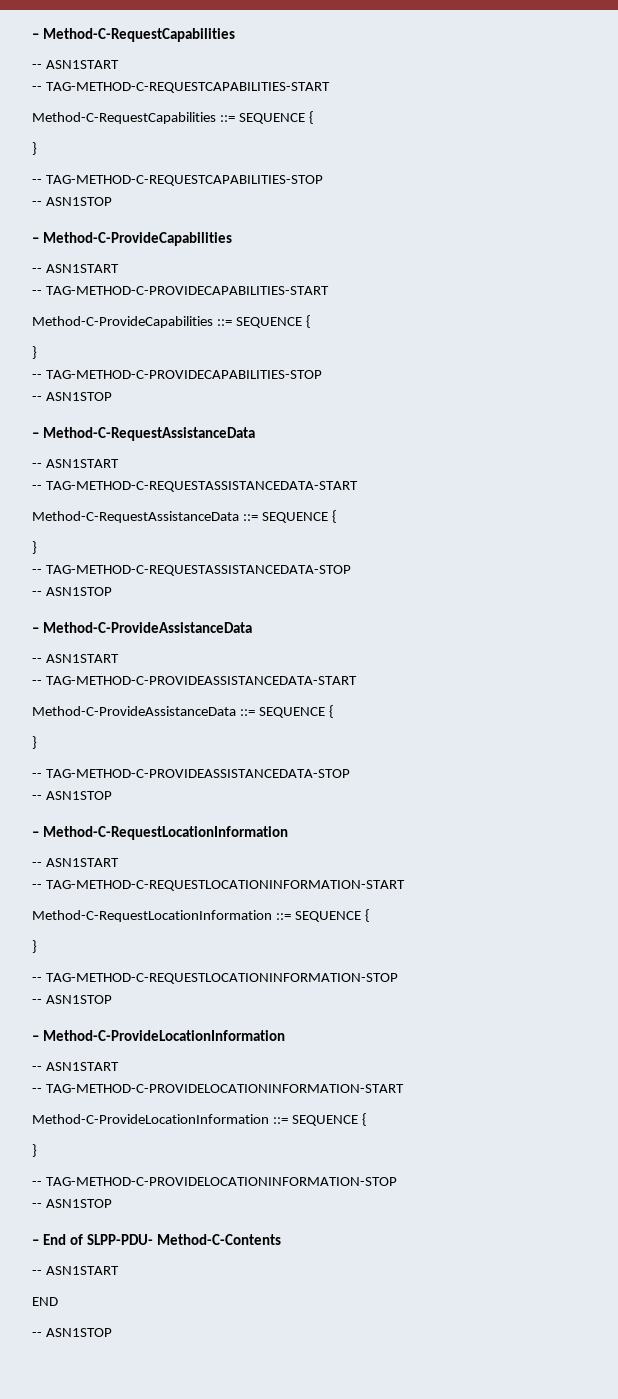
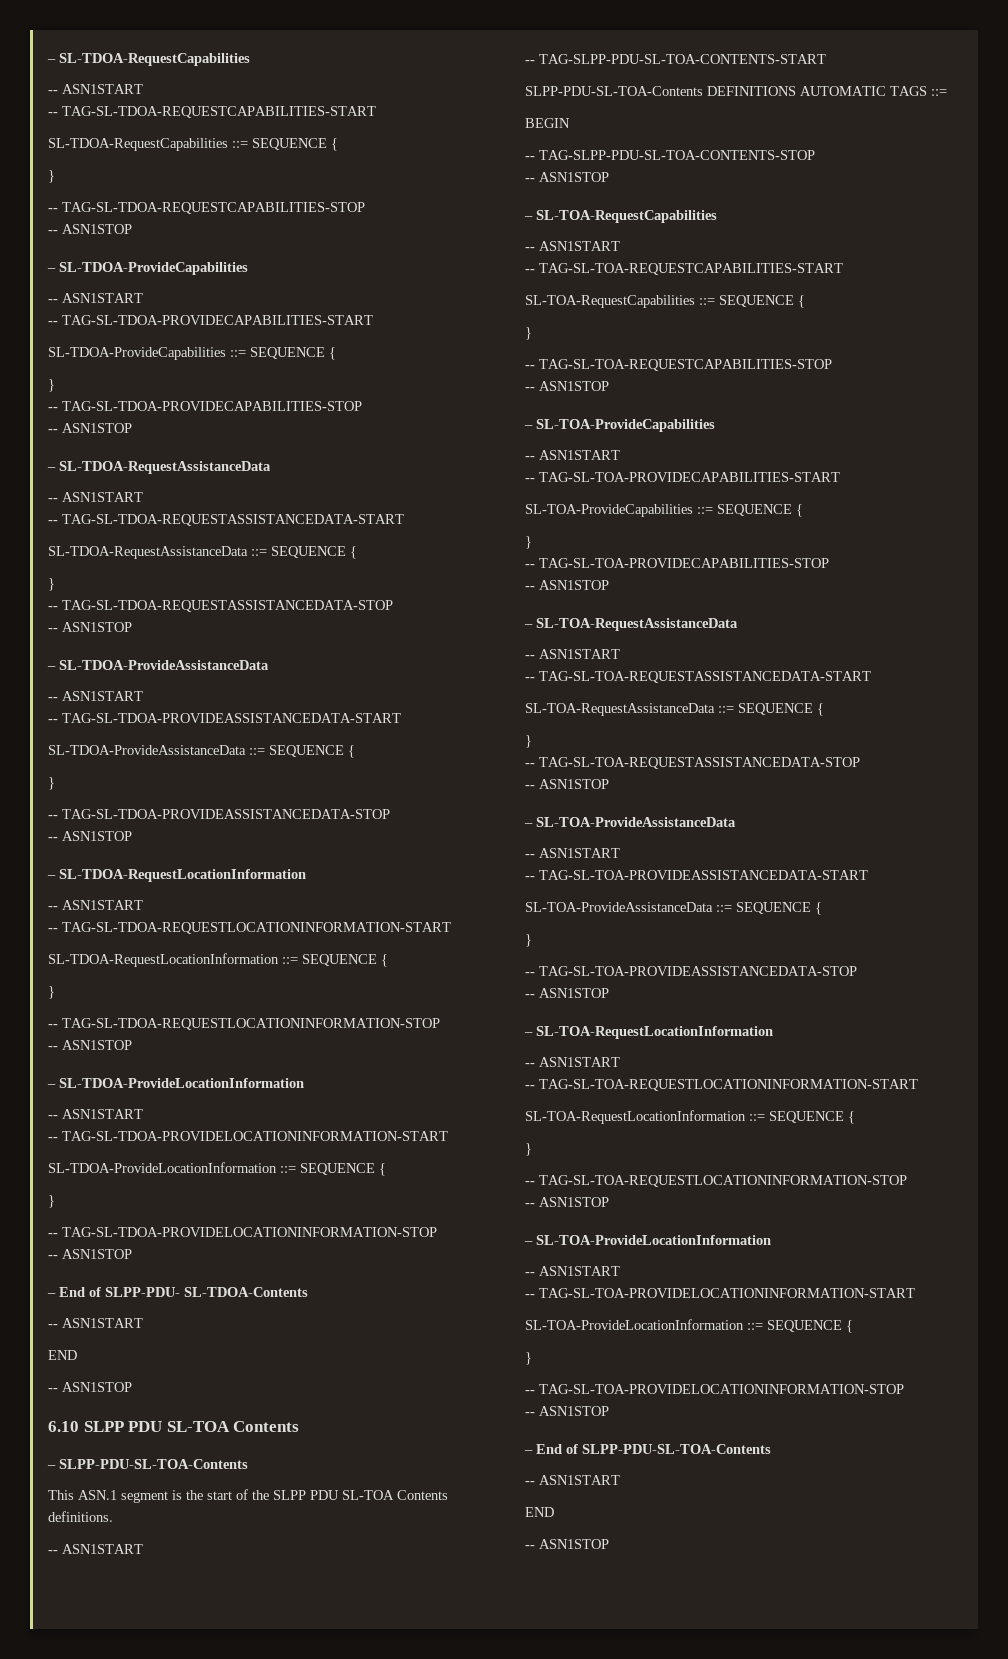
[32,28,235,42] [32,60,119,69] [32,82,330,93] [32,111,314,124] [32,142,37,155] [32,175,323,186] [32,197,112,206] [32,232,232,246] [32,264,119,273] [32,286,329,295] [32,315,311,328] [32,346,37,359] [32,370,322,379] [32,392,112,401] [32,427,255,441] [32,459,119,468] [32,481,358,492] [32,510,337,523] [32,541,37,554] [32,565,351,576] [32,587,112,596] [32,622,252,633] [32,654,119,663] [32,676,357,685] [32,705,334,718] [32,736,37,749] [32,769,350,778] [32,791,112,800] [32,826,288,840] [32,858,119,867] [32,880,405,891] [32,909,370,922] [32,940,37,953] [32,973,398,984] [32,995,112,1004] [32,1030,285,1041] [32,1062,119,1071] [32,1084,404,1093] [32,1113,367,1126] [32,1144,37,1157] [32,1177,397,1186] – Method-C-RequestCapabilities // -- ASN1START // -- TAG-METHOD-C-REQUESTCAPABILITIES-START // Method-C-RequestCapabilities ::= SEQUENCE { // } // -- TAG-METHOD-C-REQUESTCAPABILITIES-STOP // -- ASN1STOP // – Method-C-ProvideCapabilities // -- ASN1START // -- TAG-METHOD-C-PROVIDECAPABILITIES-START // Method-C-ProvideCapabilities ::= SEQUENCE { // } // -- TAG-METHOD-C-PROVIDECAPABILITIES-STOP // -- ASN1STOP // – Method-C-RequestAssistanceData // -- ASN1START // -- TAG-METHOD-C-REQUESTASSISTANCEDATA-START // Method-C-RequestAssistanceData ::= SEQUENCE { // } // -- TAG-METHOD-C-REQUESTASSISTANCEDATA-STOP // -- ASN1STOP // – Method-C-ProvideAssistanceData // -- ASN1START // -- TAG-METHOD-C-PROVIDEASSISTANCEDATA-START // Method-C-ProvideAssistanceData ::= SEQUENCE { // } // -- TAG-METHOD-C-PROVIDEASSISTANCEDATA-STOP // -- ASN1STOP // – Method-C-RequestLocationInformation // -- ASN1START // -- TAG-METHOD-C-REQUESTLOCATIONINFORMATION-START // Method-C-RequestLocationInformation ::= SEQUENCE { // } // -- TAG-METHOD-C-REQUESTLOCATIONINFORMATION-STOP // -- ASN1STOP // – Method-C-ProvideLocationInformation // -- ASN1START // -- TAG-METHOD-C-PROVIDELOCATIONINFORMATION-START // Method-C-ProvideLocationInformation ::= SEQUENCE { // } // -- TAG-METHOD-C-PROVIDELOCATIONINFORMATION-STOP -> [47,53,250,66] [48,84,143,94] [48,106,376,118] [48,138,338,151] [48,170,55,183] [48,202,365,214] [48,224,132,234] [47,262,248,275] [48,293,143,303] [48,315,373,325] [48,347,336,360] [48,379,55,392] [48,401,362,411] [48,423,132,433] [47,461,271,474] [48,492,143,502] [48,514,404,526] [48,546,357,559] [48,578,55,591] [48,600,393,612] [48,622,132,632] [47,660,269,670] [48,691,143,701] [48,713,401,723] [48,745,355,758] [48,777,55,790] [48,809,390,819] [48,831,132,841] [47,869,306,882] [48,900,143,910] [48,922,451,934] [48,953,388,967] [48,986,55,999] [48,1018,440,1030] [48,1040,132,1050] [47,1078,304,1088] [48,1109,143,1119] [48,1131,448,1141] [48,1162,386,1176] [48,1195,55,1208] [48,1227,437,1237] – SL-TDOA-RequestCapabilities // -- ASN1START // -- TAG-SL-TDOA-REQUESTCAPABILITIES-START // SL-TDOA-RequestCapabilities ::= SEQUENCE { // } // -- TAG-SL-TDOA-REQUESTCAPABILITIES-STOP // -- ASN1STOP // – SL-TDOA-ProvideCapabilities // -- ASN1START // -- TAG-SL-TDOA-PROVIDECAPABILITIES-START // SL-TDOA-ProvideCapabilities ::= SEQUENCE { // } // -- TAG-SL-TDOA-PROVIDECAPABILITIES-STOP // -- ASN1STOP // – SL-TDOA-RequestAssistanceData // -- ASN1START // -- TAG-SL-TDOA-REQUESTASSISTANCEDATA-START // SL-TDOA-RequestAssistanceData ::= SEQUENCE { // } // -- TAG-SL-TDOA-REQUESTASSISTANCEDATA-STOP // -- ASN1STOP // – SL-TDOA-ProvideAssistanceData // -- ASN1START // -- TAG-SL-TDOA-PROVIDEASSISTANCEDATA-START // SL-TDOA-ProvideAssistanceData ::= SEQUENCE { // } // -- TAG-SL-TDOA-PROVIDEASSISTANCEDATA-STOP // -- ASN1STOP // – SL-TDOA-RequestLocationInformation // -- ASN1START // -- TAG-SL-TDOA-REQUESTLOCATIONINFORMATION-START // SL-TDOA-RequestLocationInformation ::= SEQUENCE { // } // -- TAG-SL-TDOA-REQUESTLOCATIONINFORMATION-STOP // -- ASN1STOP // – SL-TDOA-ProvideLocationInformation // -- ASN1START // -- TAG-SL-TDOA-PROVIDELOCATIONINFORMATION-START // SL-TDOA-ProvideLocationInformation ::= SEQUENCE { // } // -- TAG-SL-TDOA-PROVIDELOCATIONINFORMATION-STOP
[156,1234,281,1245] [32,1266,119,1275] [32,1297,58,1306] [32,1328,112,1337] Method-C-Contents // -- ASN1START // END // -- ASN1STOP -> [184,1287,308,1297] [48,1318,143,1328] [48,1350,77,1360] [48,1382,132,1392] [48,1421,300,1432] [47,1459,248,1469] [48,1489,448,1503] [48,1511,113,1522] [48,1544,143,1554] [525,54,826,64] [525,86,947,96] [525,118,570,128] [525,150,815,160] [525,172,609,182] [524,210,717,223] [525,241,620,251] [525,263,843,275] [525,295,805,308] [525,327,532,340] [525,359,832,371] [525,381,609,391] [524,419,715,432] [525,450,620,460] [525,472,840,482] [525,504,803,517] [525,536,532,549] [525,558,829,568] [525,580,609,590] [524,618,738,631] [525,649,620,659] [525,671,871,683] [525,703,824,716] [525,735,532,748] [525,757,860,769] [525,779,609,789] [524,817,736,827] [525,848,620,858] [525,870,868,880] [525,902,822,915] [525,934,532,947] [525,966,857,976] [525,988,609,998] [524,1026,773,1039] [525,1057,620,1067] [525,1079,918,1091] [525,1110,855,1124] [525,1143,532,1156] [525,1175,907,1187] [525,1197,609,1207] [524,1235,771,1245] [525,1266,620,1276] [525,1288,915,1298] [525,1319,853,1333] [525,1352,532,1365] [525,1384,904,1394] [525,1406,609,1416] [524,1444,771,1454] [525,1475,620,1485] [525,1507,554,1517] [525,1539,609,1549] SL-TDOA-Contents // -- ASN1START // END // -- ASN1STOP // 6.10 SLPP PDU SL-TOA Contents // – SLPP-PDU-SL-TOA-Contents // This ASN.1 segment is the start of the SLPP PDU SL-TOA Contents definitions. // -- ASN1START // -- TAG-SLPP-PDU-SL-TOA-CONTENTS-START // SLPP-PDU-SL-TOA-Contents DEFINITIONS AUTOMATIC TAGS ::= // BEGIN // -- TAG-SLPP-PDU-SL-TOA-CONTENTS-STOP // -- ASN1STOP // – SL-TOA-RequestCapabilities // -- ASN1START // -- TAG-SL-TOA-REQUESTCAPABILITIES-START // SL-TOA-RequestCapabilities ::= SEQUENCE { // } // -- TAG-SL-TOA-REQUESTCAPABILITIES-STOP // -- ASN1STOP // – SL-TOA-ProvideCapabilities // -- ASN1START // -- TAG-SL-TOA-PROVIDECAPABILITIES-START // SL-TOA-ProvideCapabilities ::= SEQUENCE { // } // -- TAG-SL-TOA-PROVIDECAPABILITIES-STOP // -- ASN1STOP // – SL-TOA-RequestAssistanceData // -- ASN1START // -- TAG-SL-TOA-REQUESTASSISTANCEDATA-START // SL-TOA-RequestAssistanceData ::= SEQUENCE { // } // -- TAG-SL-TOA-REQUESTASSISTANCEDATA-STOP // -- ASN1STOP // – SL-TOA-ProvideAssistanceData // -- ASN1START // -- TAG-SL-TOA-PROVIDEASSISTANCEDATA-START // SL-TOA-ProvideAssistanceData ::= SEQUENCE { // } // -- TAG-SL-TOA-PROVIDEASSISTANCEDATA-STOP // -- ASN1STOP // – SL-TOA-RequestLocationInformation // -- ASN1START // -- TAG-SL-TOA-REQUESTLOCATIONINFORMATION-START // SL-TOA-RequestLocationInformation ::= SEQUENCE { // } // -- TAG-SL-TOA-REQUESTLOCATIONINFORMATION-STOP // -- ASN1STOP // – SL-TOA-ProvideLocationInformation // -- ASN1START // -- TAG-SL-TOA-PROVIDELOCATIONINFORMATION-START // SL-TOA-ProvideLocationInformation ::= SEQUENCE { // } // -- TAG-SL-TOA-PROVIDELOCATIONINFORMATION-STOP // -- ASN1STOP // – End of SLPP-PDU-SL-TOA-Contents // -- ASN1START // END // -- ASN1STOP

